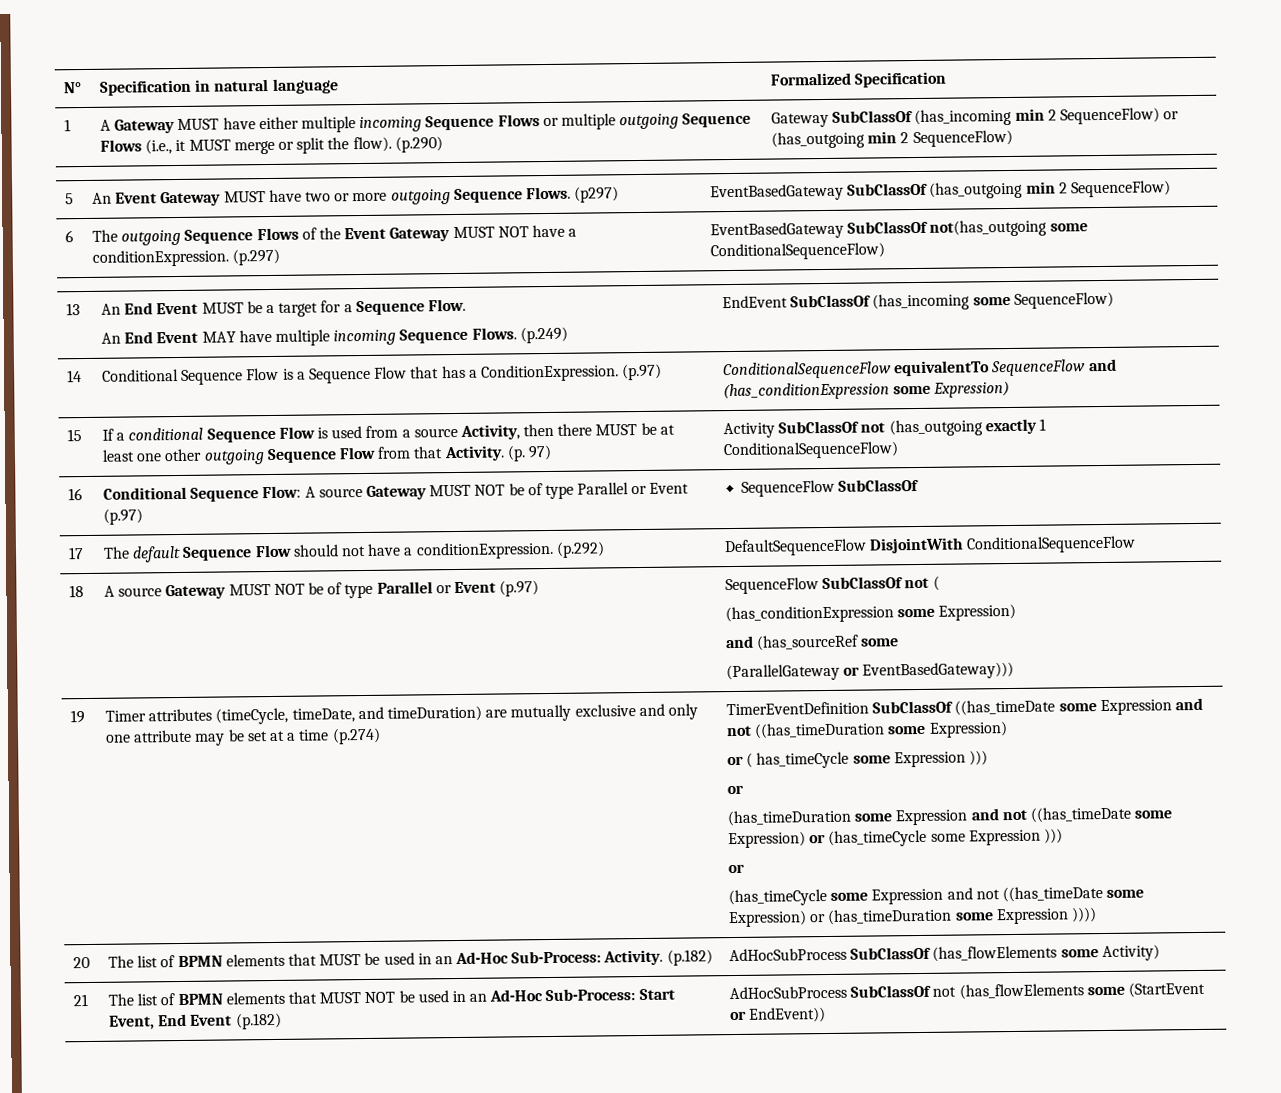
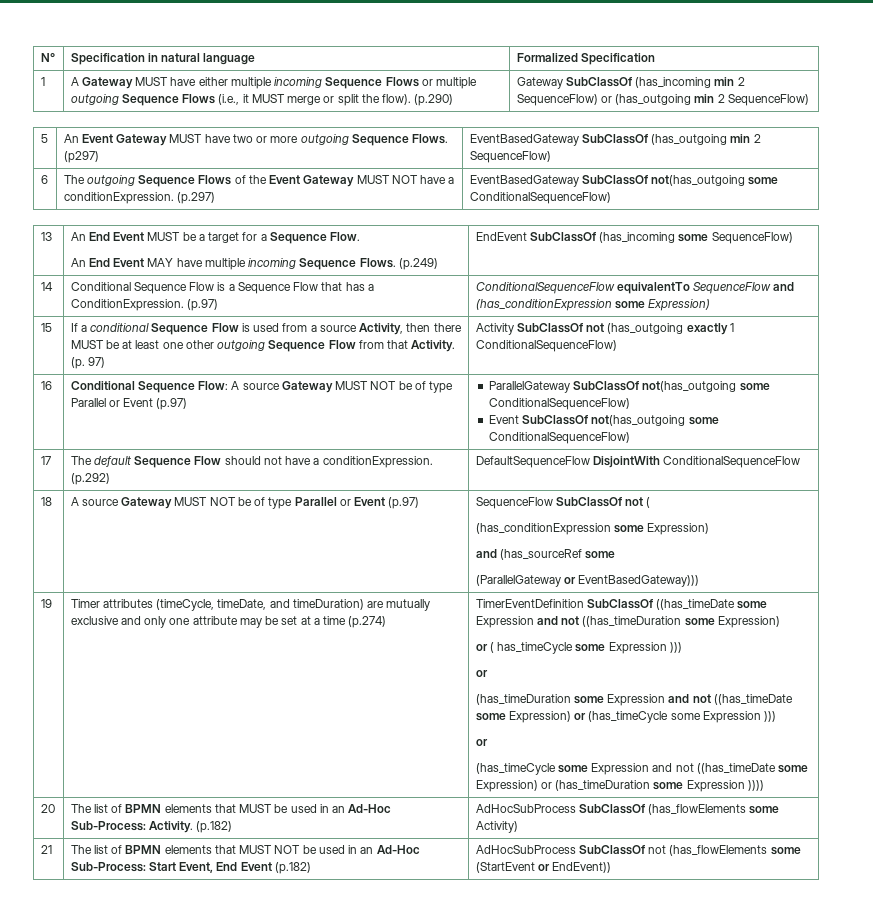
[741,478,920,497] SequenceFlow SubClassOf -> [488,381,770,393] [488,398,630,410] [488,415,719,426] [488,432,630,444] ParallelGateway SubClassOf not(has_outgoing some ConditionalSequenceFlow) // Event SubClassOf not(has_outgoing some ConditionalSequenceFlow)

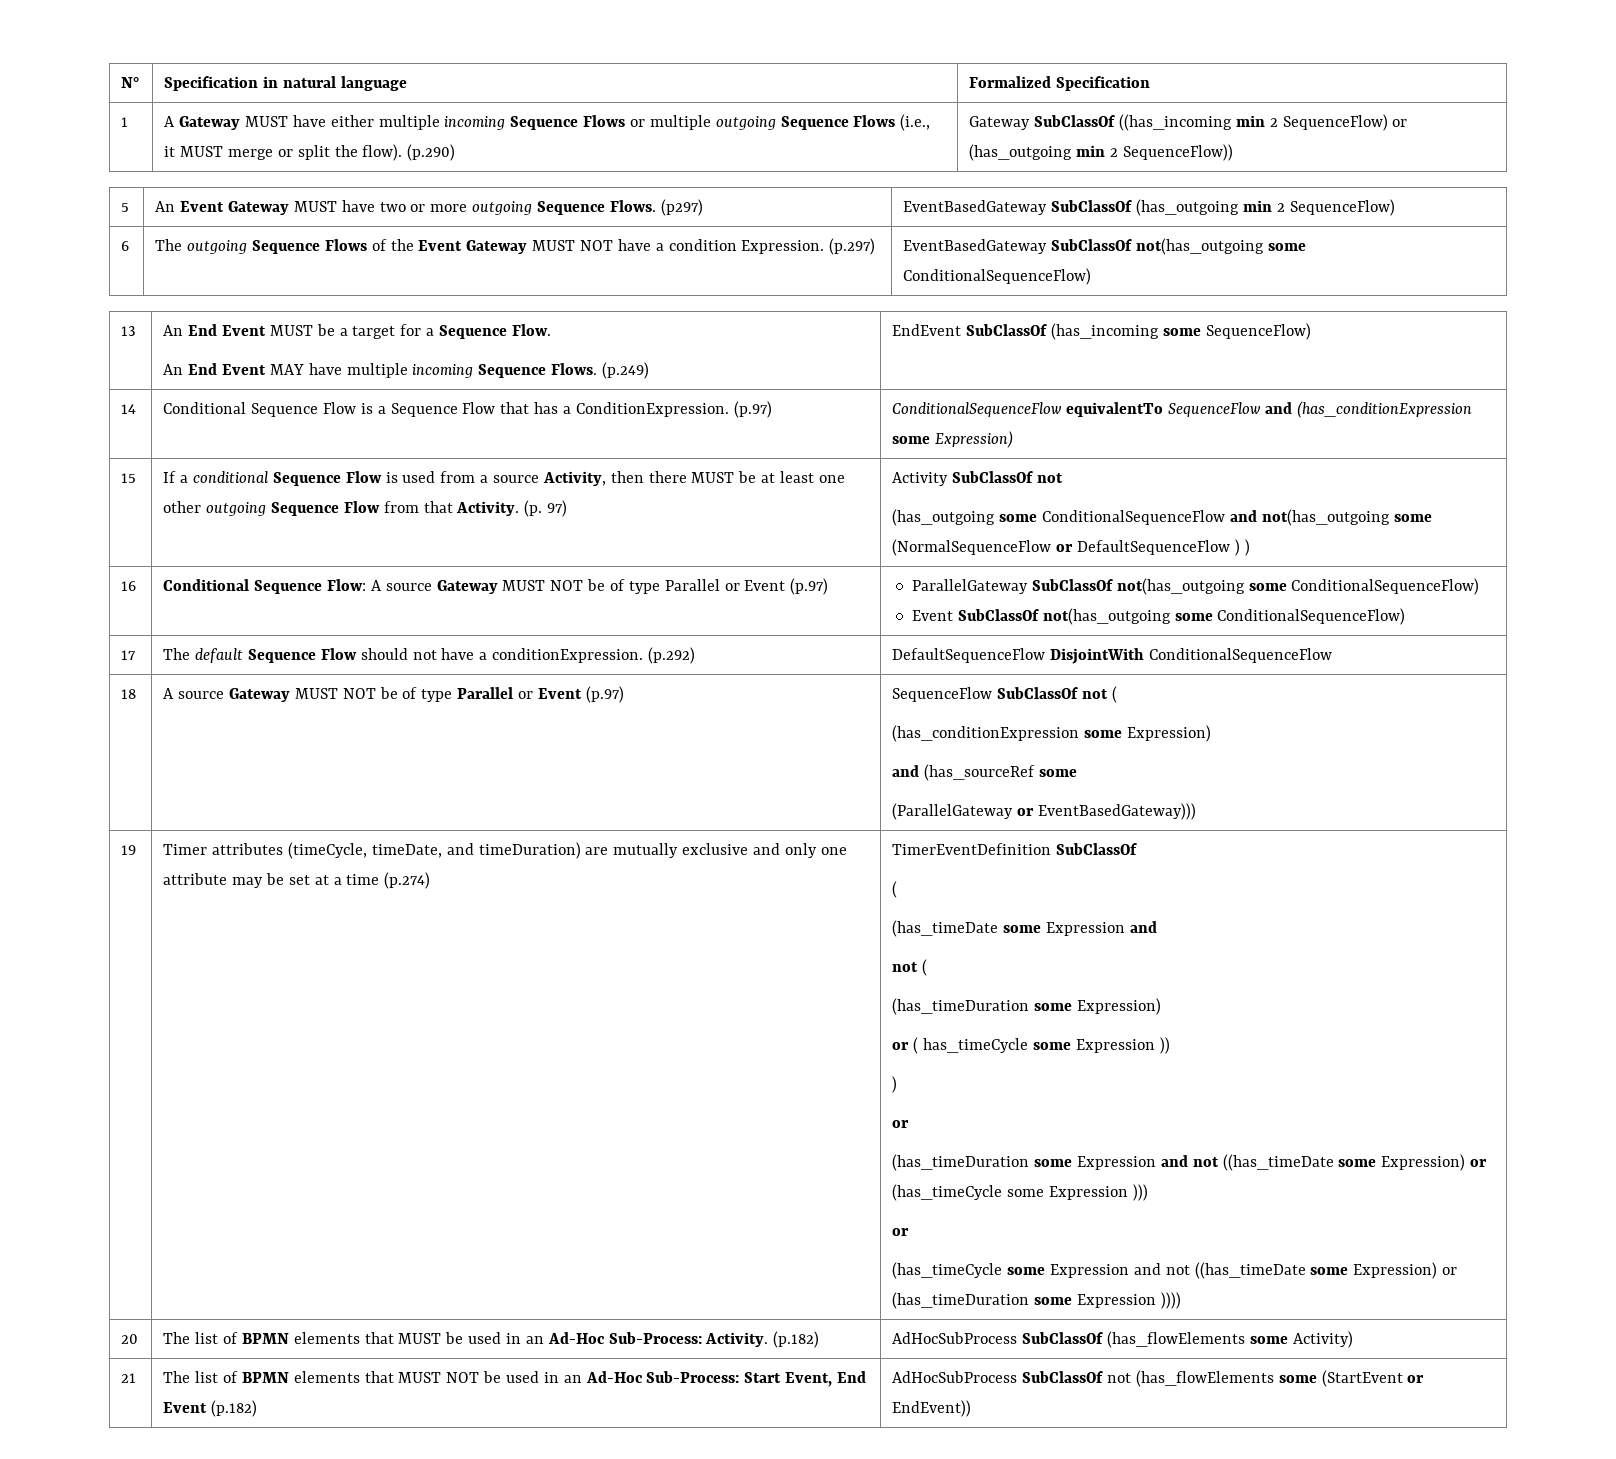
[635,77,712,88] (has_incoming -> [1118,114,1232,131] ((has_incoming
[727,94,809,106] SequenceFlow) -> [1122,144,1233,161] SequenceFlow))
[63,192,174,204] conditionExpression. -> [668,239,825,254] condition Expression.
[607,323,734,335] [475,340,617,352] (has_outgoing exactly 1 ConditionalSequenceFlow) -> [892,509,1432,526] [892,539,1250,556] // (has_outgoing some ConditionalSequenceFlow and not(has_outgoing some (NormalSequenceFlow or DefaultSequenceFlow ) )
[656,599,768,610] [475,616,682,628] ((has_timeDate some Expression and not ((has_timeDuration -> [892,881,898,898] [892,920,1157,937] [892,959,928,976] [892,998,1030,1015] // ( // (has_timeDate some Expression and // not ( // (has_timeDuration
[669,642,682,653] ))) -> [1159,1037,1170,1054] [892,1076,898,1093] )) // )

